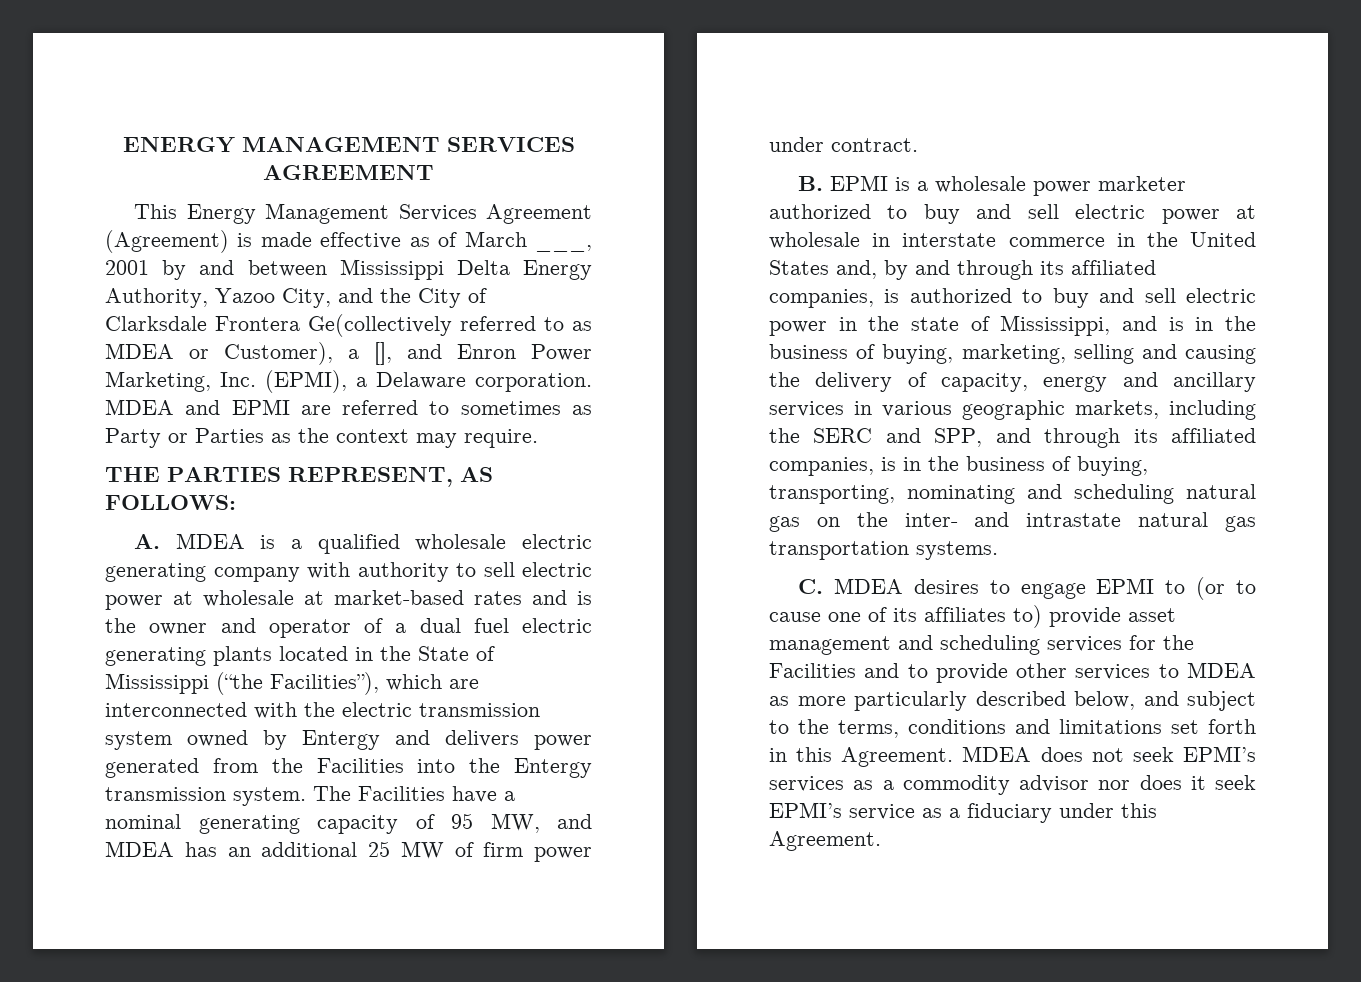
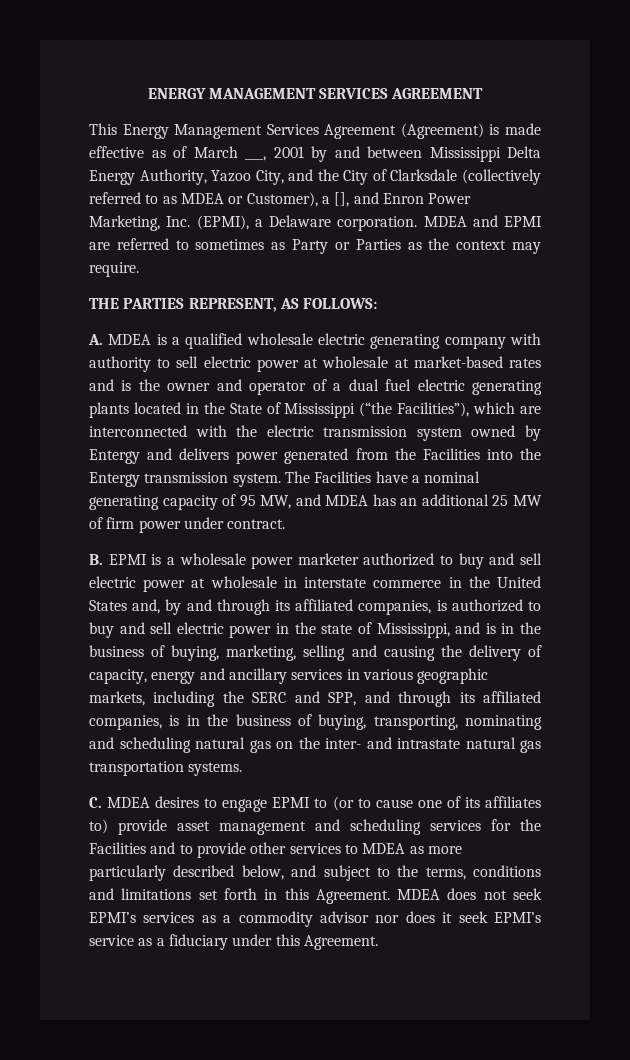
[215,314,452,337] Frontera Ge(collectively -> [461,169,541,185] (collectively

